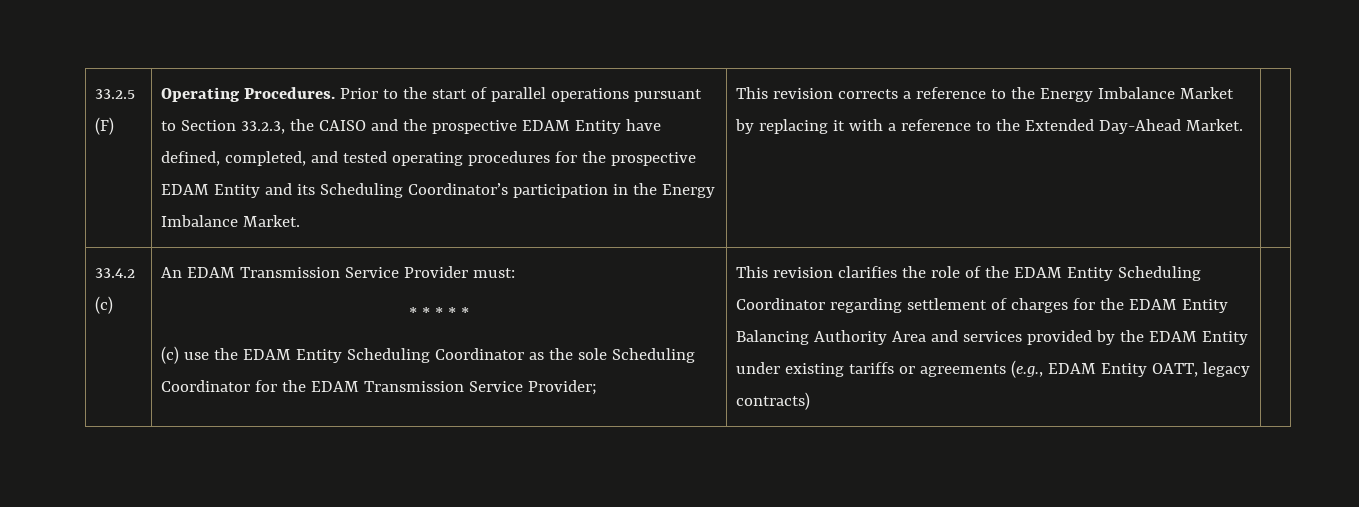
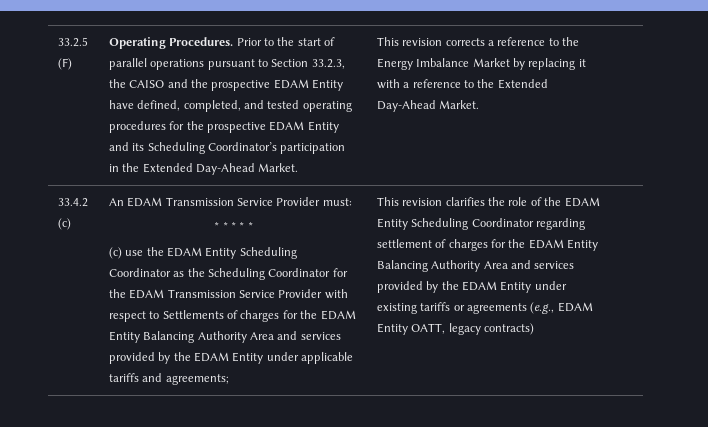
[661,184,715,198] [160,215,238,227] Energy Imbalance -> [142,163,256,175] Extended Day-Ahead
[577,348,607,360] sole -> (205, 272) none
[527,380,597,395] Provider; -> [278,289,348,299] [108,310,356,322] [108,331,341,343] [108,352,354,364] [108,373,229,385] Provider with respect to Settlements of charges for the EDAM Entity Balancing Authority Area and services provided by the EDAM Entity under applicable tariffs and agreements;

